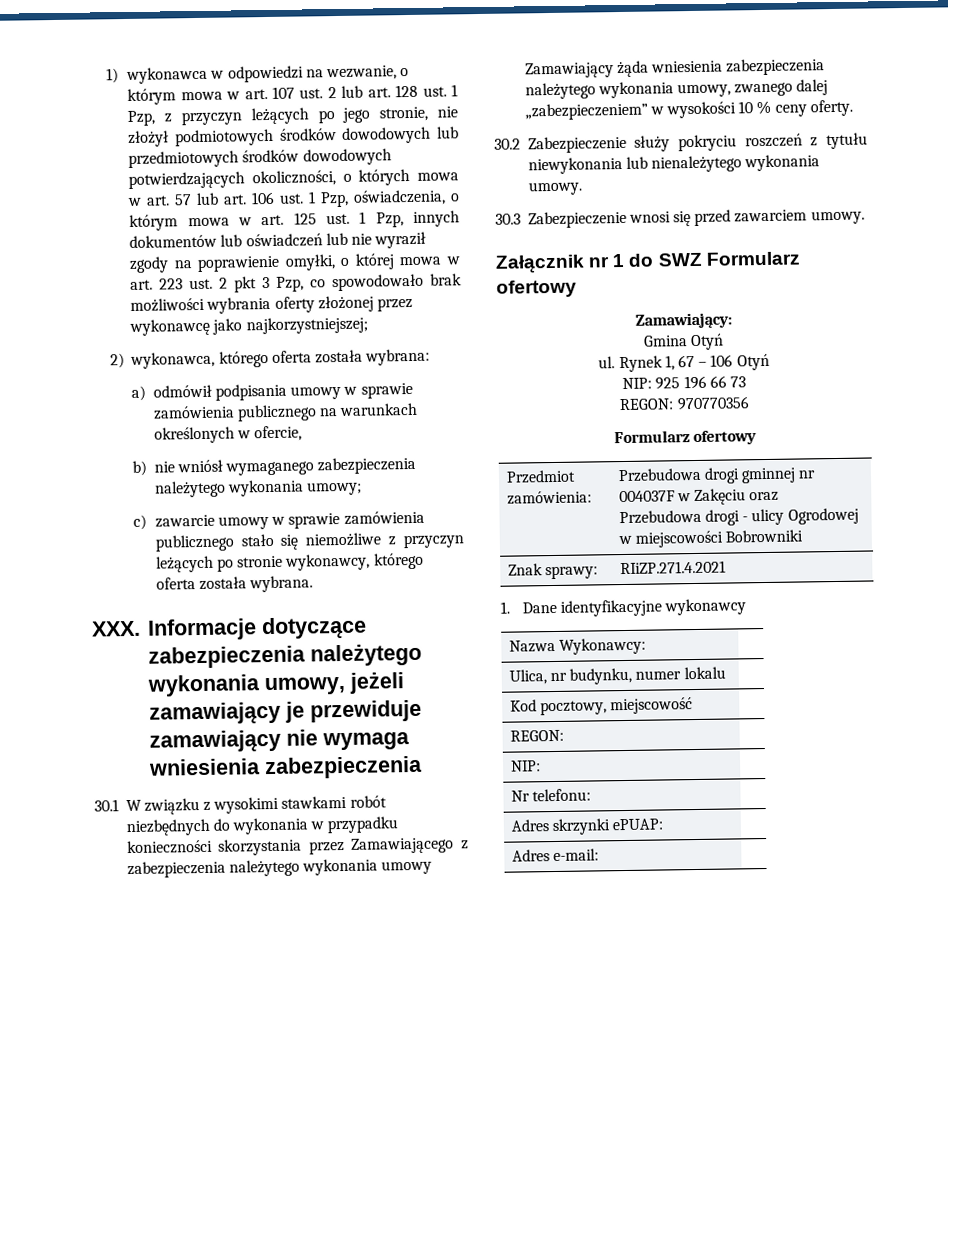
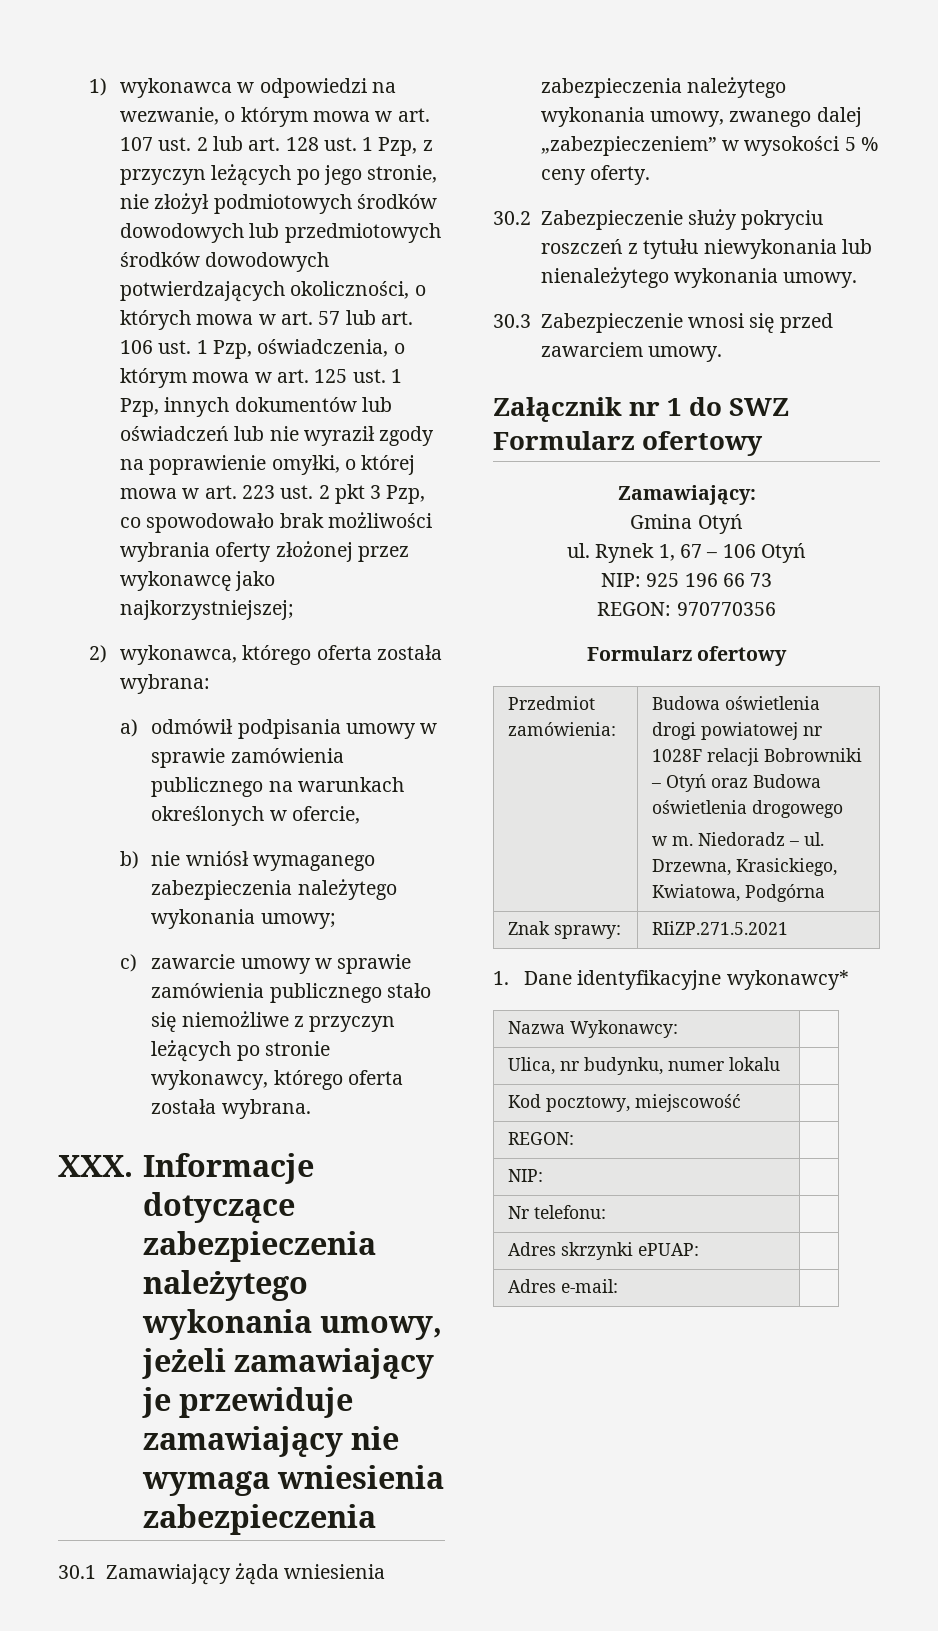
[125,795,387,815] [125,816,399,837] [126,837,469,856] [126,858,433,879] W związku z wysokimi stawkami robót niezbędnych do wykonania w przypadku konieczności skorzystania przez Zamawiającego z zabezpieczenia należytego wykonania umowy -> (96, 1572) none
[738,101,754,114] 10 -> [844,137,856,151] 5
[617,467,817,484] [618,488,780,506] [618,507,859,526] [617,529,804,548] Przebudowa drogi gminnej nr 004037F w Zakęciu oraz Przebudowa drogi - ulicy Ogrodowej w miejscowości Bobrowniki -> [651,696,820,710] [651,722,822,740] [651,748,862,766] [650,774,821,792] [651,800,843,818] [651,832,824,846] [651,858,837,876] [651,884,825,902] Budowa oświetlenia drogi powiatowej nr 1028F relacji Bobrowniki – Otyń oraz Budowa oświetlenia drogowego // w m. Niedoradz – ul. Drzewna, Krasickiego, Kwiatowa, Podgórna
[619,560,726,575] RIiZP.271.4.2021 -> [651,921,788,935] RIiZP.271.5.2021
[663,598,746,616] wykonawcy -> [726,970,849,990] wykonawcy*

